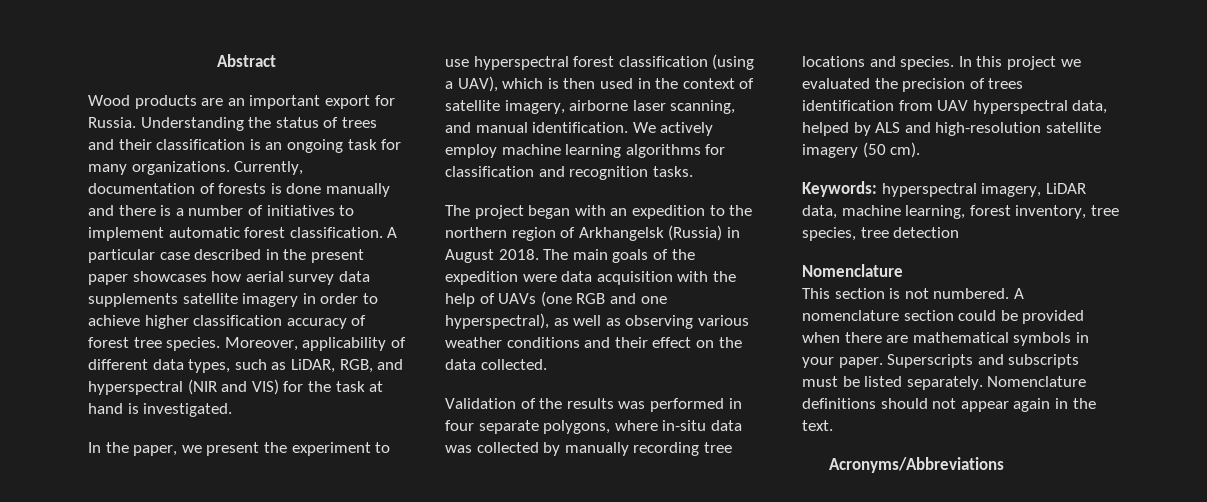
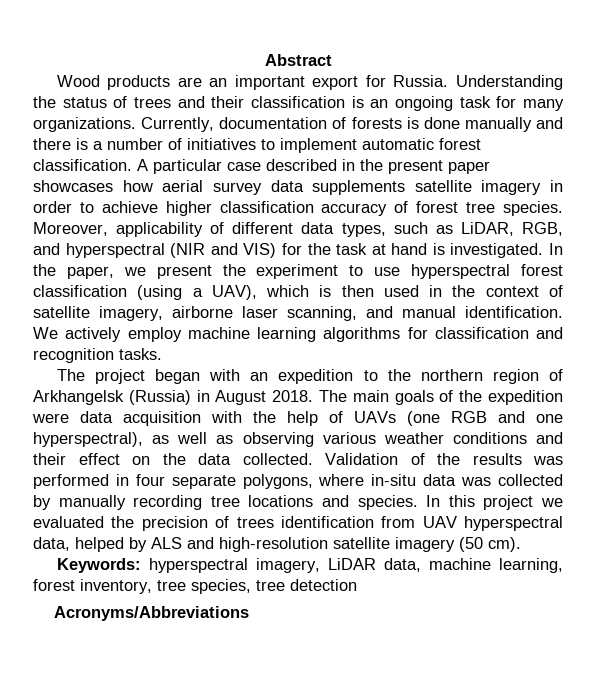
(233, 410) // -> (544, 250) none
(547, 364) // -> (313, 459) none
[802,264,903,277] [802,288,1024,299] [802,310,1085,324] [802,332,1089,346] [802,354,1080,368] [802,376,1087,390] [802,398,1096,412] [802,420,833,431] // Nomenclature // This section is not numbered. A nomenclature section could be provided when there are mathematical symbols in your paper. Superscripts and subscripts must be listed separately. Nomenclature definitions should not appear again in the text. -> (357, 585) none

